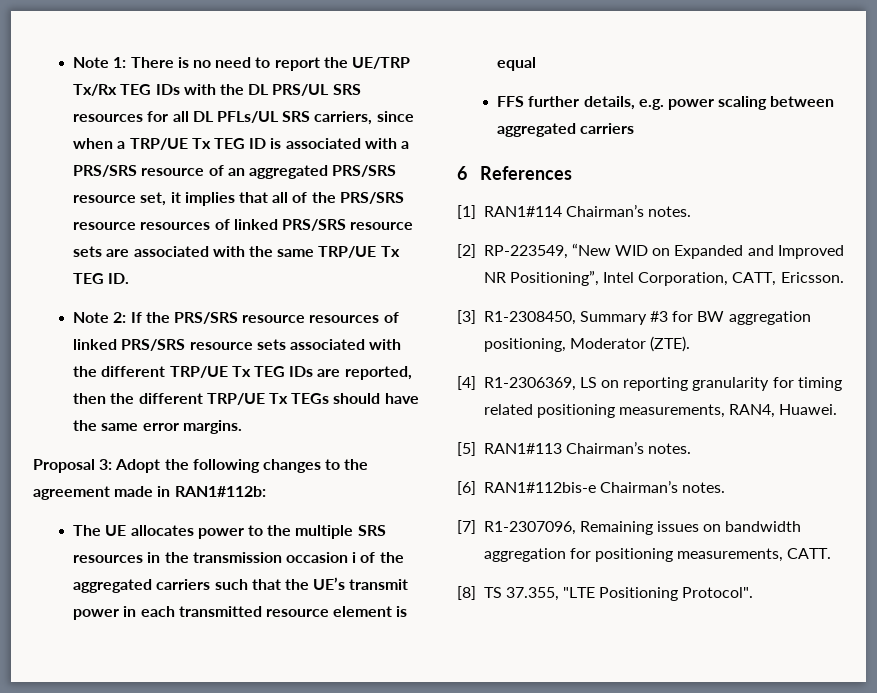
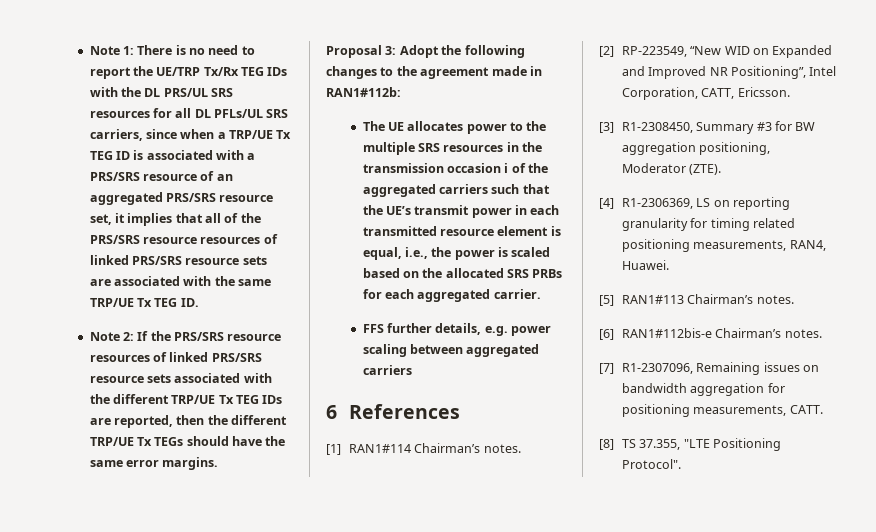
[497,57,537,71] equal -> [362,247,551,260] [362,268,563,278] [362,289,541,302] equal, i.e., the power is scaled based on the allocated SRS PRBs for each aggregated carrier.

